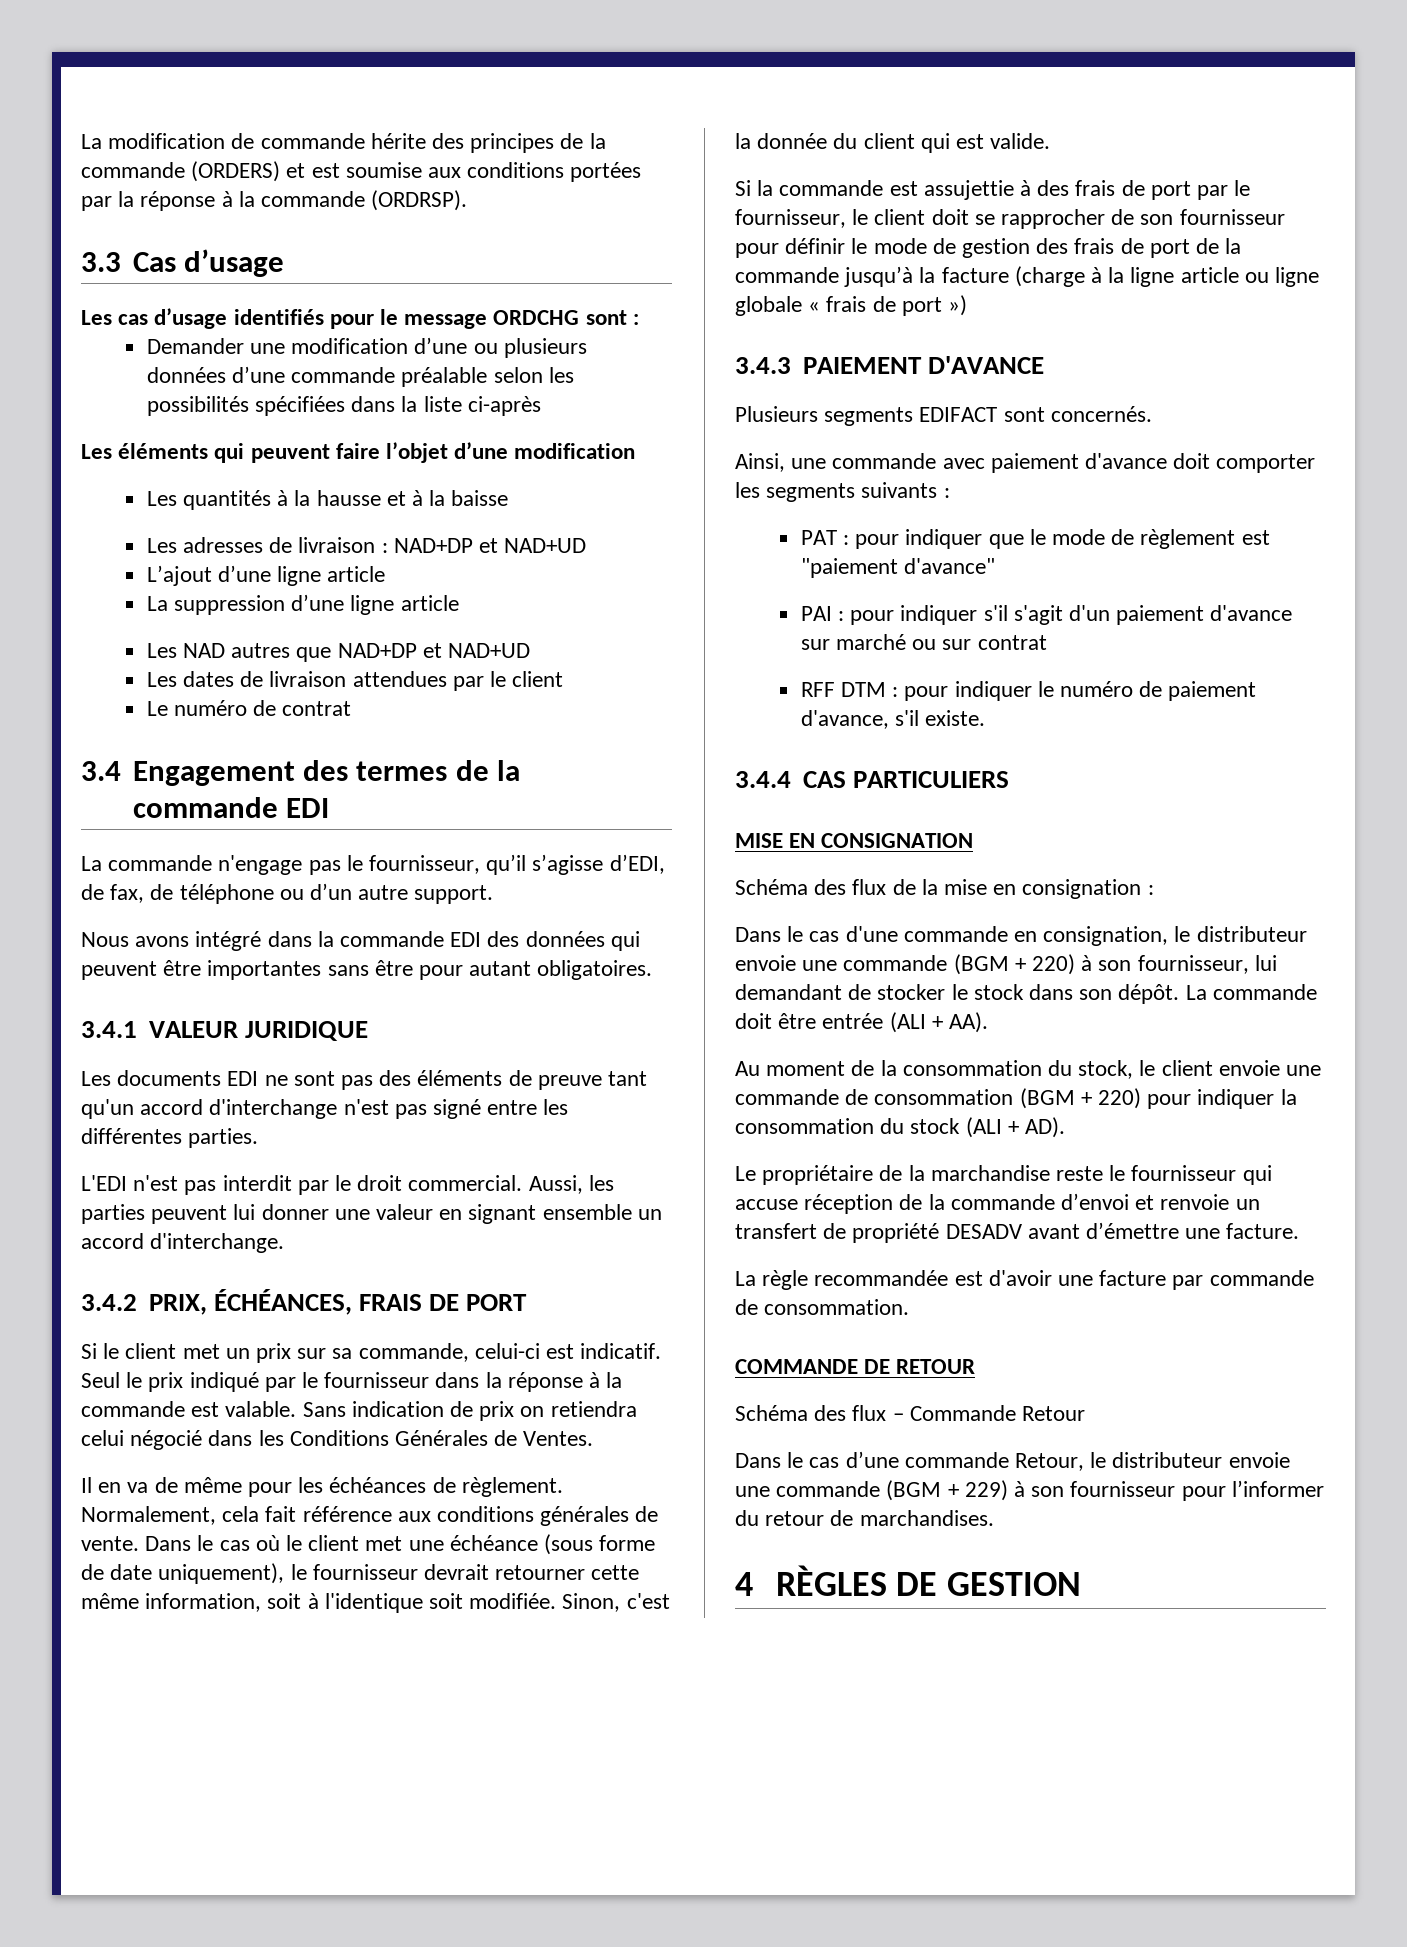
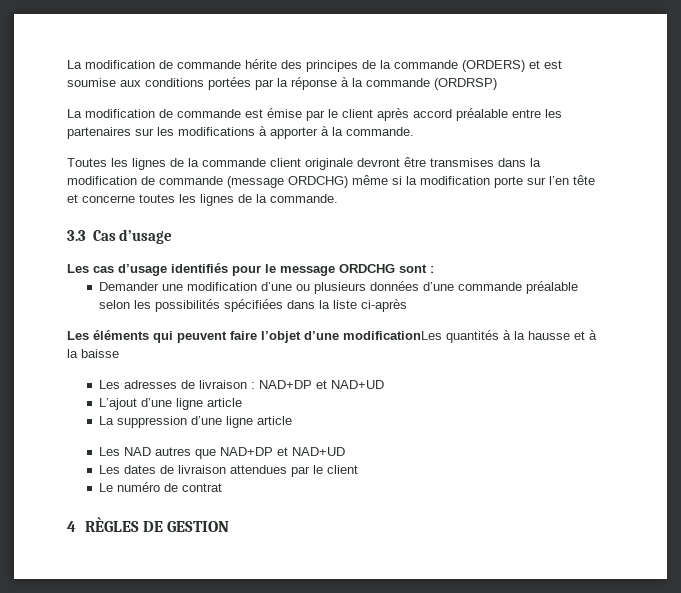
[371,190,468,211] (ORDRSP). -> [434,78,497,90] [67,108,562,121] [67,126,414,139] [67,157,541,170] [67,175,595,188] [67,194,338,206] (ORDRSP) // La modification de commande est émise par le client après accord préalable entre les partenaires sur les modifications à apporter à la commande. // Toutes les lignes de la commande client originale devront être transmises dans la modification de commande (message ORDCHG) même si la modification porte sur l’en tête et concerne toutes les lignes de la commande.
[514,443,636,459] [146,491,177,506] modification // Les -> [343,331,442,340] modificationLes
[81,760,520,786] [132,797,329,818] [81,854,665,875] [81,883,494,904] [81,931,640,951] [81,960,653,980] [81,1021,368,1041] [81,1070,648,1090] [81,1099,569,1119] [81,1128,259,1148] [81,1175,614,1195] [81,1204,662,1224] [81,1233,285,1253] [81,1289,528,1315] [81,1343,662,1363] [81,1372,623,1392] [81,1401,637,1421] [81,1430,594,1450] [81,1477,563,1497] [81,1506,659,1526] [81,1534,656,1555] [81,1563,640,1584] [81,1593,670,1613] [735,133,1051,153] [735,180,1251,200] [735,209,1285,229] [735,238,1242,258] [735,266,1320,287] [735,295,968,316] [735,356,1044,374] [735,406,1152,426] [735,453,1316,473] [735,482,950,502] [800,529,1270,549] [800,558,996,578] [800,605,1293,625] [800,634,1047,650] [800,681,1257,701] [800,710,986,729] [735,771,1009,788] [735,833,974,848] [735,879,1154,899] [735,926,1307,946] [735,954,1277,975] [735,984,1317,1004] [735,1012,989,1033] [735,1060,1322,1079] [735,1088,1297,1109] [735,1117,1066,1138] [735,1165,1272,1185] [735,1193,1260,1214] [735,1222,1300,1243] [735,1270,1314,1290] [735,1299,910,1315] [735,1359,976,1374] [735,1405,1086,1421] [735,1451,1290,1471] [735,1480,1324,1501] [735,1510,994,1526] // 3.4 Engagement des termes de la commande EDI // La commande n'engage pas le fournisseur, qu’il s’agisse d’EDI, de fax, de téléphone ou d’un autre support. // Nous avons intégré dans la commande EDI des données qui peuvent être importantes sans être pour autant obligatoires. // 3.4.1 VALEUR JURIDIQUE // Les documents EDI ne sont pas des éléments de preuve tant qu'un accord d'interchange n'est pas signé entre les différentes parties. // L'EDI n'est pas interdit par le droit commercial. Aussi, les parties peuvent lui donner une valeur en signant ensemble un accord d'interchange. // 3.4.2 PRIX, ÉCHÉANCES, FRAIS DE PORT // Si le client met un prix sur sa commande, celui-ci est indicatif. Seul le prix indiqué par le fournisseur dans la réponse à la commande est valable. Sans indication de prix on retiendra celui négocié dans les Conditions Générales de Ventes. // Il en va de même pour les échéances de règlement. Normalement, cela fait référence aux conditions générales de vente. Dans le cas où le client met une échéance (sous forme de date uniquement), le fournisseur devrait retourner cette même information, soit à l'identique soit modifiée. Sinon, c'est la donnée du client qui est valide. // Si la commande est assujettie à des frais de port par le fournisseur, le client doit se rapprocher de son fournisseur pour définir le mode de gestion des frais de port de la commande jusqu’à la facture (charge à la ligne article ou ligne globale « frais de port ») // 3.4.3 PAIEMENT D'AVANCE // Plusieurs segments EDIFACT sont concernés. // Ainsi, une commande avec paiement d'avance doit comporter les segments suivants : // PAT : pour indiquer que le mode de règlement est "paiement d'avance" // PAI : pour indiquer s'il s'agit d'un paiement d'avance sur marché ou sur contrat // RFF DTM : pour indiquer le numéro de paiement d'avance, s'il existe. // 3.4.4 CAS PARTICULIERS // MISE EN CONSIGNATION // Schéma des flux de la mise en consignation : // Dans le cas d'une commande en consignation, le distributeur envoie une commande (BGM + 220) à son fournisseur, lui demandant de stocker le stock dans son dépôt. La commande doit être entrée (ALI + AA). // Au moment de la consommation du stock, le client envoie une commande de consommation (BGM + 220) pour indiquer la consommation du stock (ALI + AD). // Le propriétaire de la marchandise reste le fournisseur qui accuse réception de la commande d’envoi et renvoie un transfert de propriété DESADV avant d’émettre une facture. // La règle recommandée est d'avoir une facture par commande de consommation. // COMMANDE DE RETOUR // Schéma des flux – Commande Retour // Dans le cas d’une commande Retour, le distributeur envoie une commande (BGM + 229) à son fournisseur pour l’informer du retour de marchandises. -> (222, 487) none

